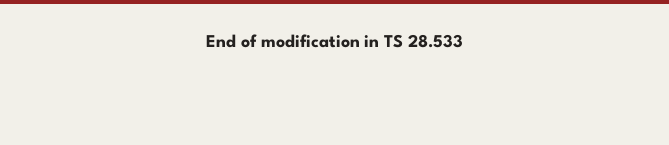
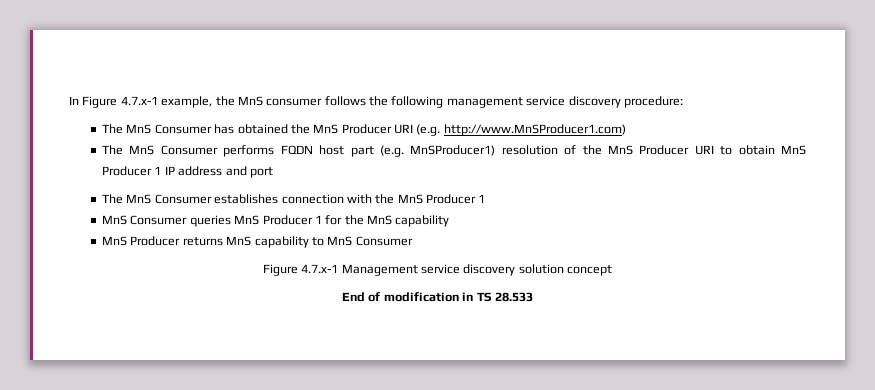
(205, 41) none -> [69,96,683,108] [102,124,626,136] [102,145,806,157] [102,166,273,178] [102,194,486,204] [102,215,450,227] [102,236,413,248] [262,264,613,276] In Figure 4.7.x-1 example, the MnS consumer follows the following management service discovery procedure: // The MnS Consumer has obtained the MnS Producer URI (e.g. http://www.MnSProducer1.com) // The MnS Consumer performs FQDN host part (e.g. MnSProducer1) resolution of the MnS Producer URI to obtain MnS Producer 1 IP address and port // The MnS Consumer establishes connection with the MnS Producer 1 // MnS Consumer queries MnS Producer 1 for the MnS capability // MnS Producer returns MnS capability to MnS Consumer // Figure 4.7.x-1 Management service discovery solution concept //

